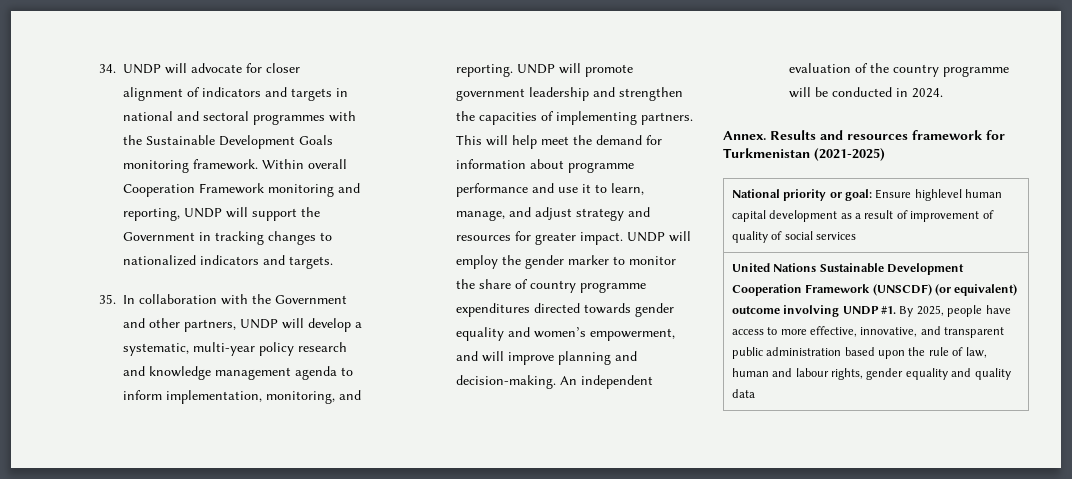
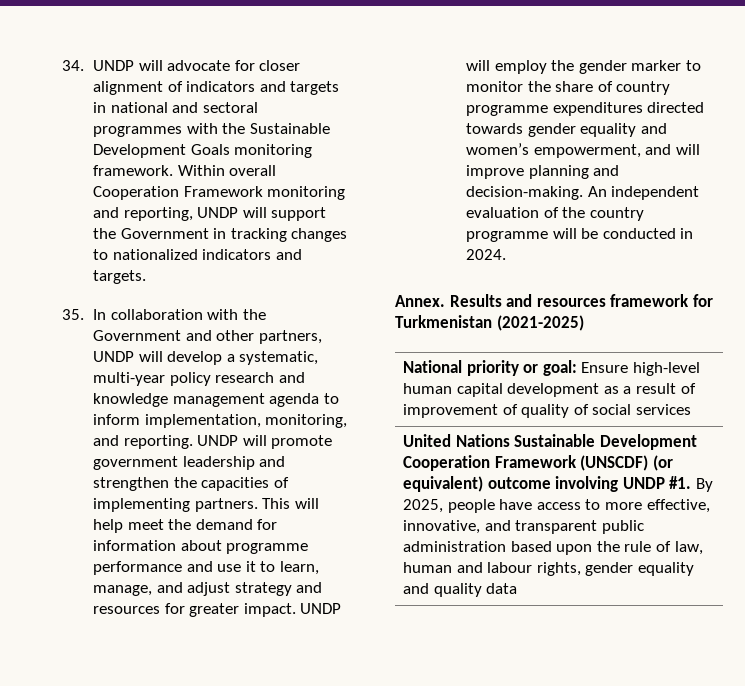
[914,189,962,201] highlevel -> [632,362,700,376] high-level

